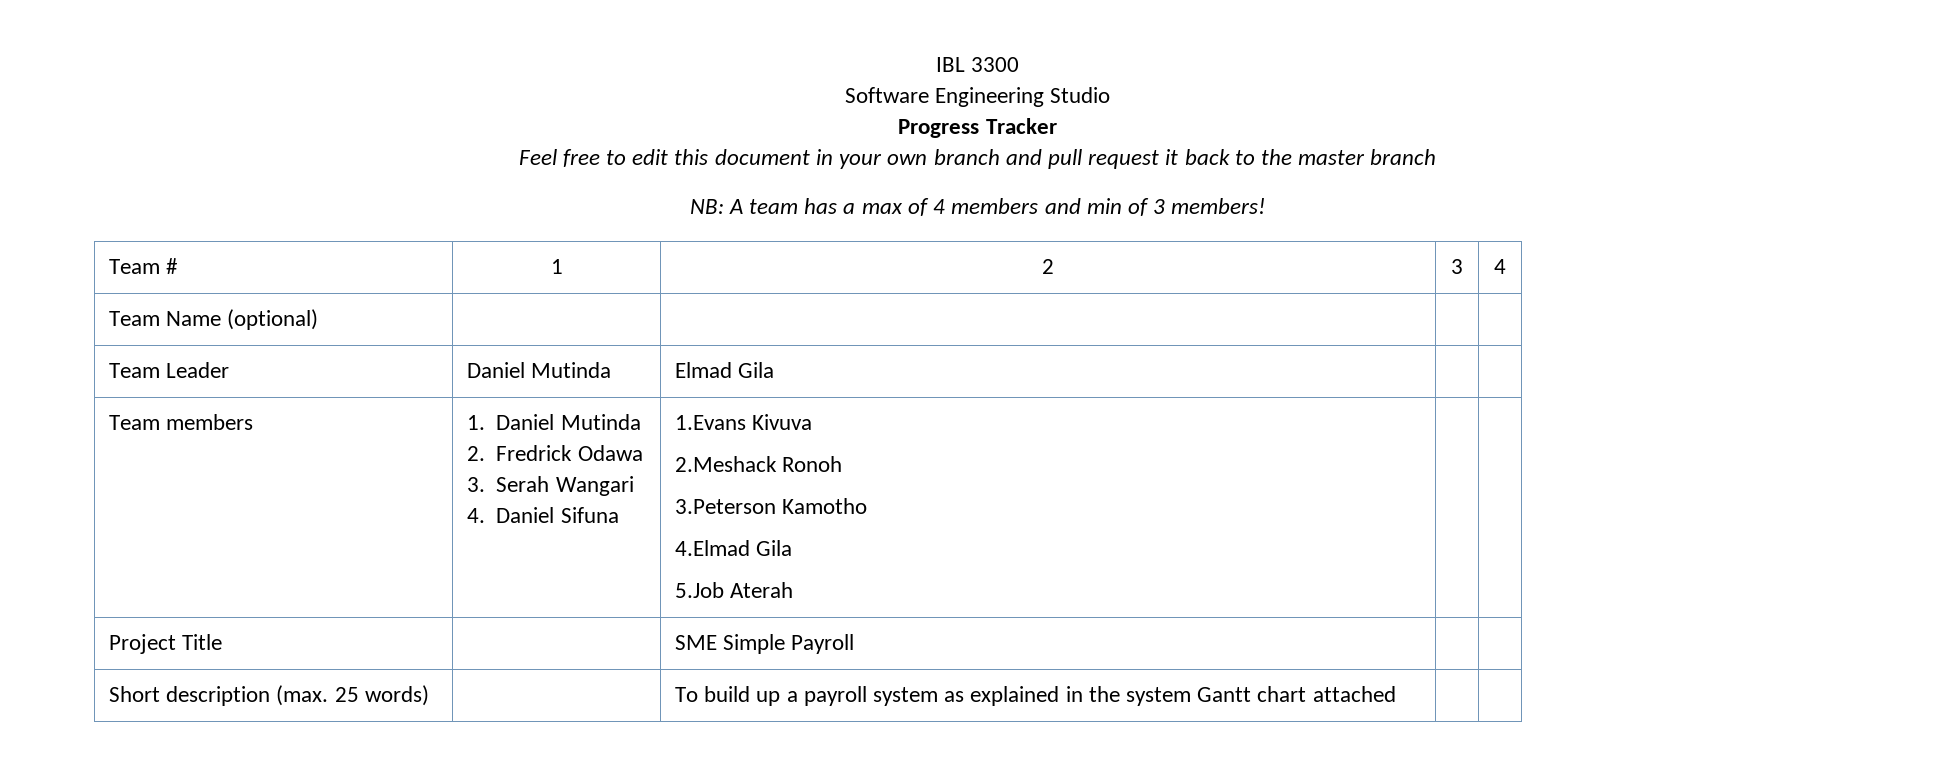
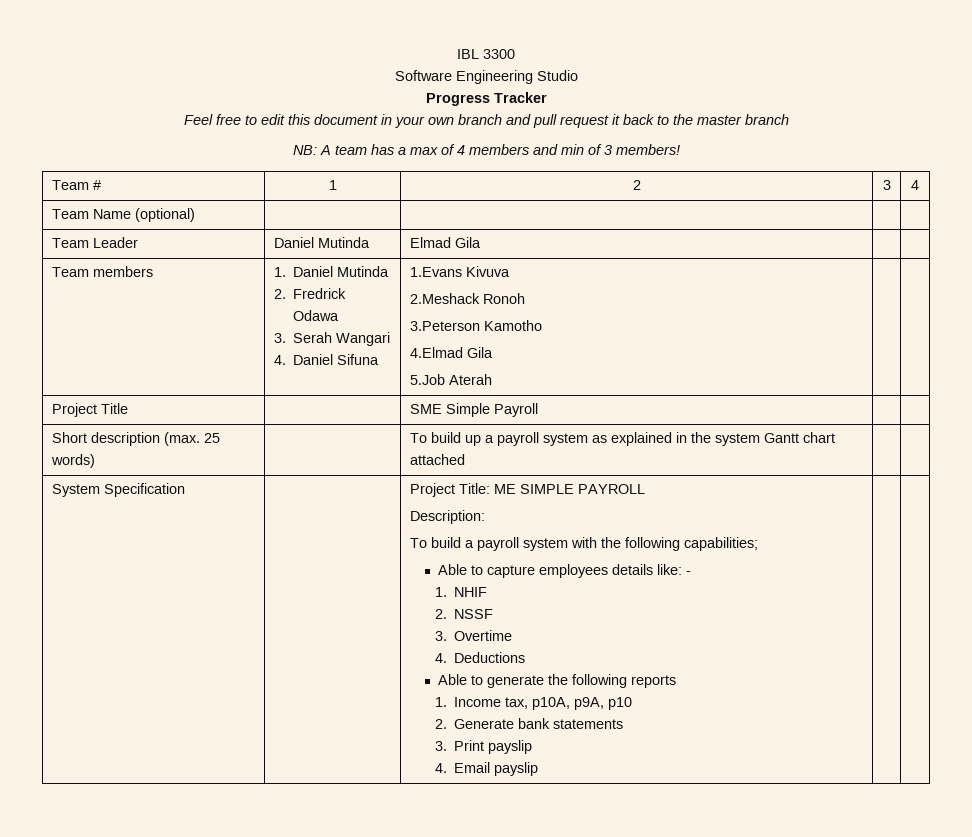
(1396, 694) none -> [51,483,185,497] [409,483,645,497] [409,510,485,524] [409,537,758,551] [438,564,692,578] [435,587,488,597] [435,609,494,619] [435,630,513,641] [435,652,526,663] [438,674,677,688] [435,697,633,710] [435,718,624,729] [435,740,533,754] [435,762,539,776] // System Specification | | Project Title: ME SIMPLE PAYROLL // Description: // To build a payroll system with the following capabilities; // Able to capture employees details like: - // 1. NHIF // 2. NSSF // 3. Overtime // 4. Deductions // Able to generate the following reports // 1. Income tax, p10A, p9A, p10 // 2. Generate bank statements // 3. Print payslip // 4. Email payslip | |

